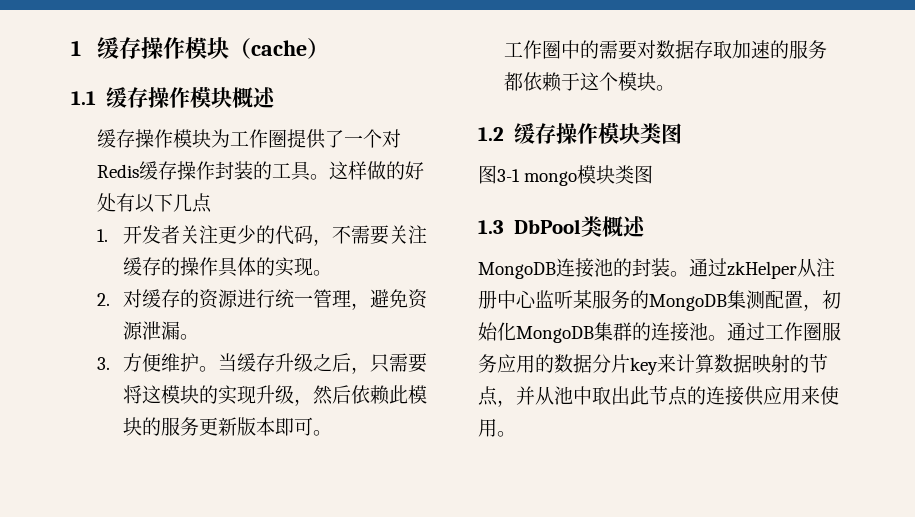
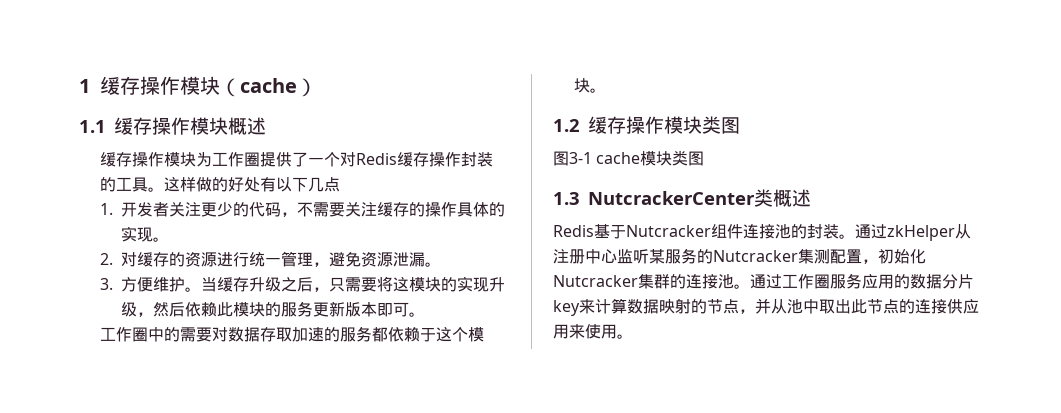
[524,171,578,186] mongo -> [596,152,641,164] cache
[513,219,581,234] DbPool -> [588,191,755,205] NutcrackerCenter
[478,262,556,279] MongoDB -> [553,224,743,239] Redis基于Nutcracker组件
[649,294,727,311] MongoDB -> [713,250,798,262] Nutcracker
[516,326,594,343] MongoDB -> [553,275,638,287] Nutcracker

